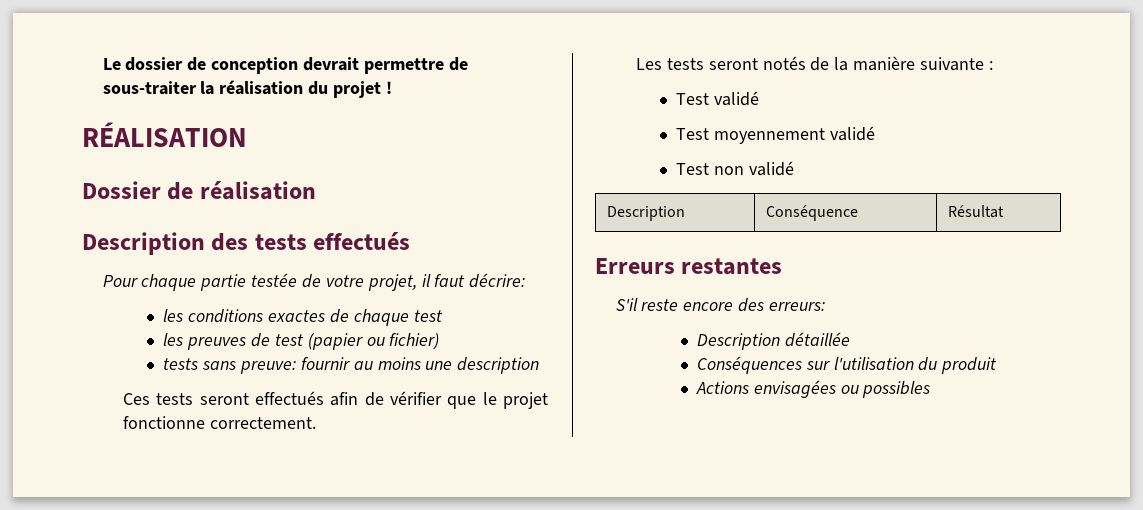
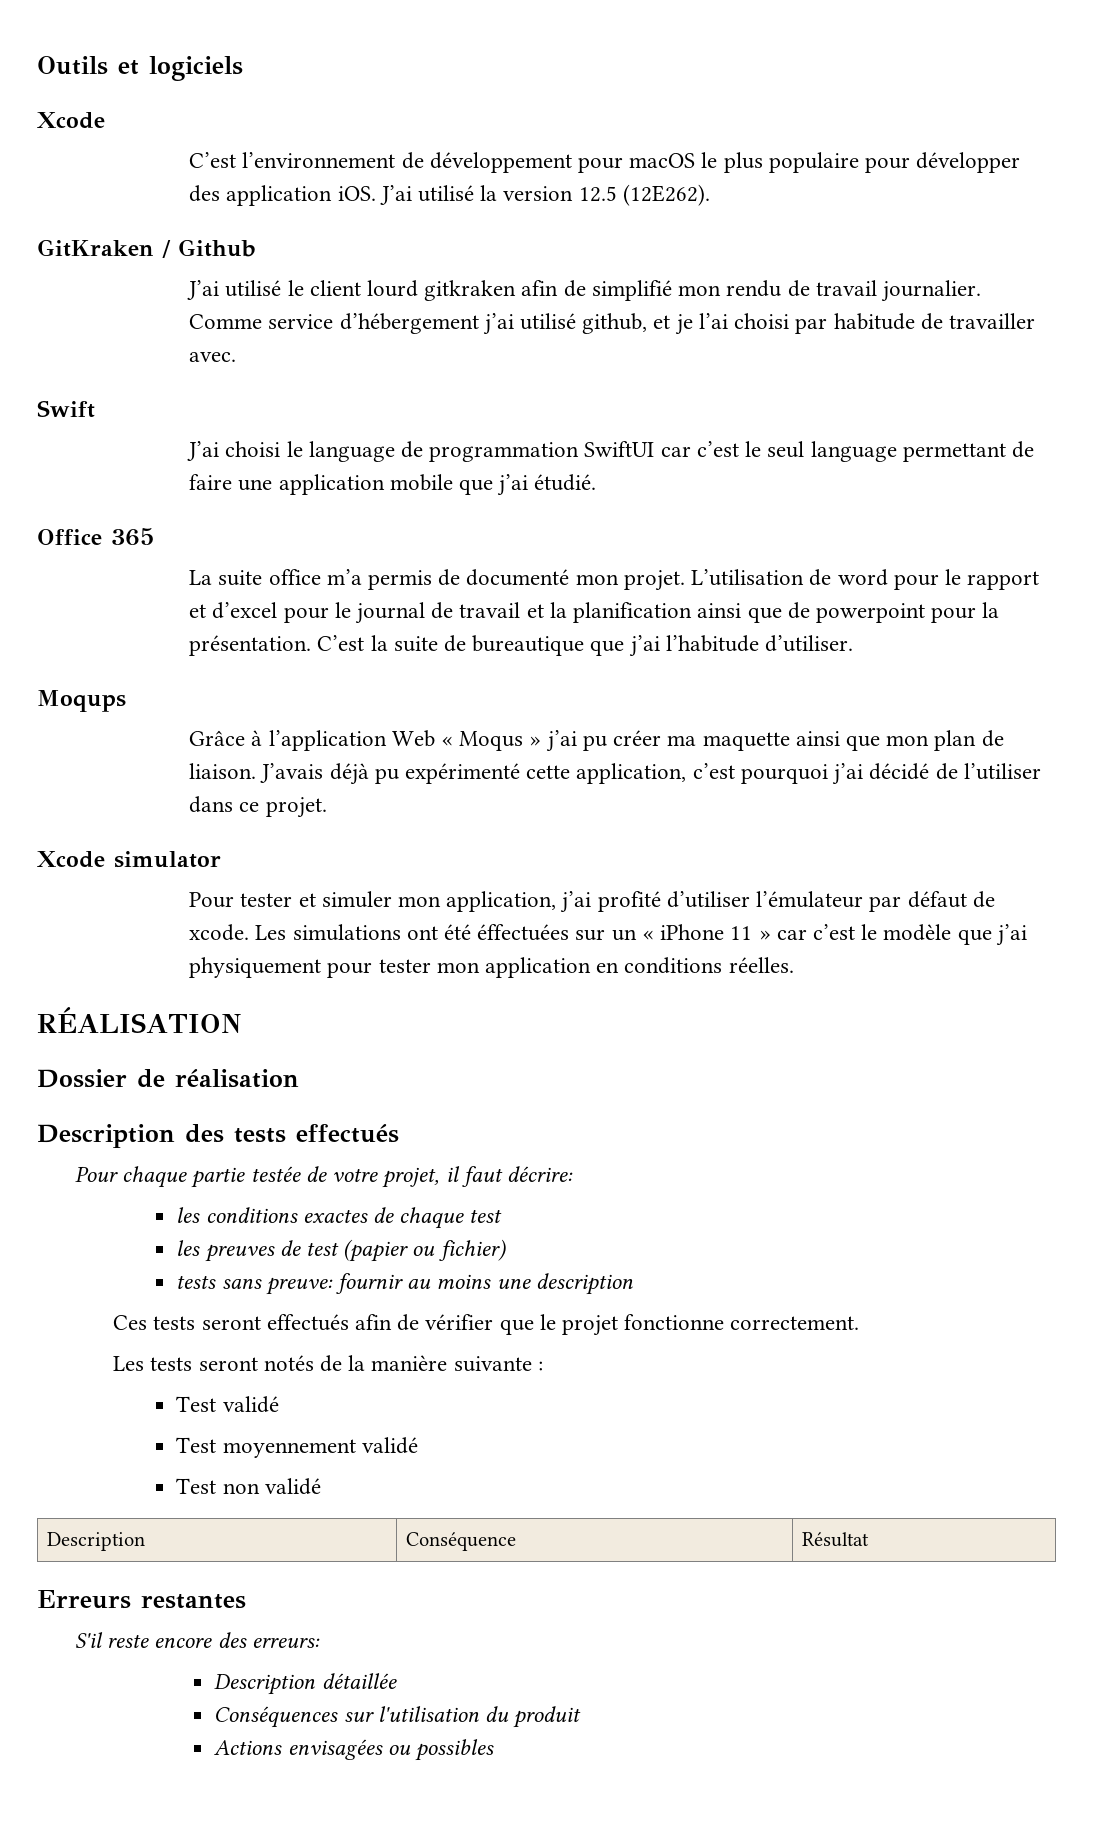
[102,57,468,74] [102,80,392,98] Le dossier de conception devrait permettre de sous-traiter la réalisation du projet ! -> [37,56,243,81] [37,112,105,129] [189,152,1021,173] [189,184,710,206] [37,239,256,258] [187,280,981,302] [189,313,1035,335] [189,352,237,362] [37,400,95,418] [187,441,1034,462] [189,474,597,496] [37,528,154,546] [189,569,1040,591] [189,602,1000,624] [189,635,854,657] [37,690,126,712] [189,730,1004,752] [189,763,1041,785] [189,796,327,818] [37,851,221,868] [189,891,995,913] [189,924,1027,946] [189,957,794,978] Outils et logiciels // Xcode // C’est l’environnement de développement pour macOS le plus populaire pour développer des application iOS. J’ai utilisé la version 12.5 (12E262). // GitKraken / Github // J’ai utilisé le client lourd gitkraken afin de simplifié mon rendu de travail journalier. Comme service d’hébergement j’ai utilisé github, et je l’ai choisi par habitude de travailler avec. // Swift // J’ai choisi le language de programmation SwiftUI car c’est le seul language permettant de faire une application mobile que j’ai étudié. // Office 365 // La suite office m’a permis de documenté mon projet. L’utilisation de word pour le rapport et d’excel pour le journal de travail et la planification ainsi que de powerpoint pour la présentation. C’est la suite de bureautique que j’ai l’habitude d’utiliser. // Moqups // Grâce à l’application Web « Moqus » j’ai pu créer ma maquette ainsi que mon plan de liaison. J’avais déjà pu expérimenté cette application, c’est pourquoi j’ai décidé de l’utiliser dans ce projet. // Xcode simulator // Pour tester et simuler mon application, j’ai profité d’utiliser l’émulateur par défaut de xcode. Les simulations ont été éffectuées sur un « iPhone 11 » car c’est le modèle que j’ai physiquement pour tester mon application en conditions réelles.

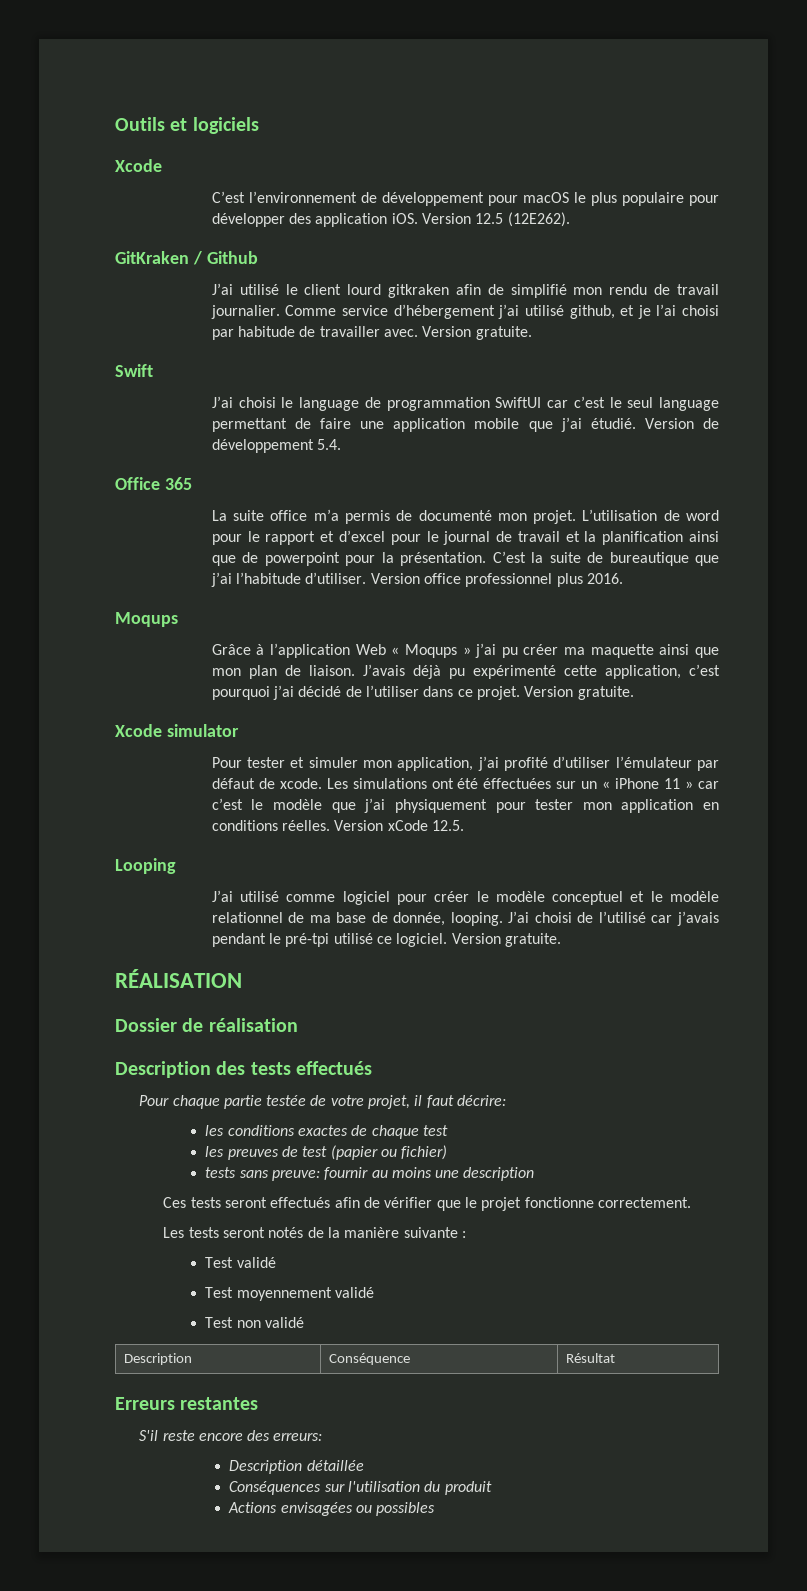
[379,185,574,205] J’ai utilisé la version -> [422,213,472,224] Version
(237, 357) none -> [422,326,532,340] Version gratuite.
(597, 482) none -> [644,418,719,429] [211,439,342,453] Version de développement 5.4.
(854, 643) none -> [370,573,624,587] Version office professionnel plus 2016.
[459,731,524,751] Moqus -> [404,644,457,658] Moqups
(327, 807) none -> [524,686,634,700] Version gratuite.
(794, 965) none -> [334,820,465,831] [115,858,176,874] [211,890,720,905] [211,911,719,926] [211,933,562,947] Version xCode 12.5. // Looping // J’ai utilisé comme logiciel pour créer le modèle conceptuel et le modèle relationnel de ma base de donnée, looping. J’ai choisi de l’utilisé car j’avais pendant le pré-tpi utilisé ce logiciel. Version gratuite.

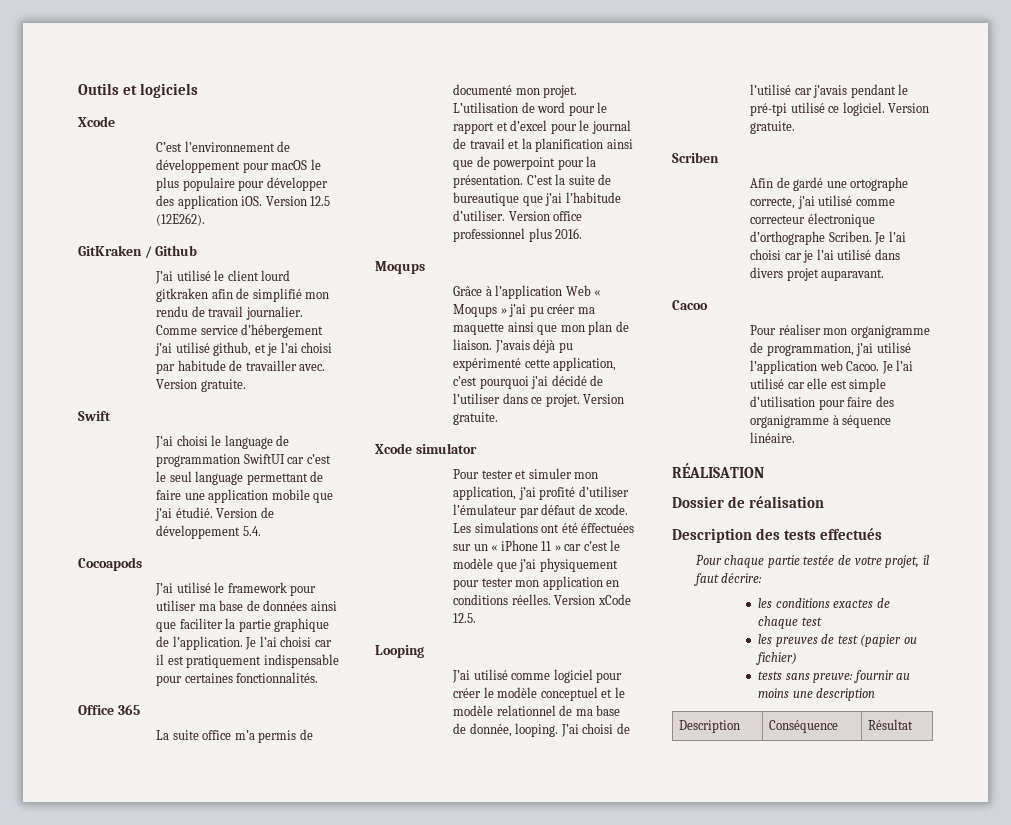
(342, 444) none -> [78,557,142,571] [155,582,317,596] [156,600,337,611] [156,618,330,632] [156,636,332,650] [156,654,339,668] [156,672,319,686] // Cocoapods // J’ai utilisé le framework pour utiliser ma base de données ainsi que faciliter la partie graphique de l’application. Je l’ai choisi car il est pratiquement indispensable pour certaines fonctionnalités.
(562, 940) none -> [672,152,719,163] [750,177,909,191] [750,195,895,209] [750,213,875,227] [750,231,906,245] [750,249,900,263] [750,267,885,281] [672,300,708,310] [750,324,930,338] [750,342,911,356] [750,360,914,374] [750,378,887,392] [750,396,894,410] [750,415,892,428] [750,432,796,443] // Scriben // Afin de gardé une ortographe correcte, j’ai utilisé comme correcteur électronique d’orthographe Scriben. Je l’ai choisi car je l’ai utilisé dans divers projet auparavant. // Cacoo // Pour réaliser mon organigramme de programmation, j’ai utilisé l’application web Cacoo. Je l’ai utilisé car elle est simple d’utilisation pour faire des organigramme à séquence linéaire.
[163,1197,691,1211] [163,1227,466,1238] [205,1257,276,1268] [205,1287,374,1301] [205,1317,304,1328] [124,1353,193,1365] [329,1353,411,1365] [566,1353,616,1363] [115,1397,259,1410] [139,1430,323,1441] [229,1460,364,1474] [229,1481,492,1495] [228,1502,436,1516] // Ces tests seront effectués afin de vérifier que le projet fonctionne correctement. // Les tests seront notés de la manière suivante : // Test validé // Test moyennement validé // Test non validé // Description | Conséquence | Résultat // Erreurs restantes // S'il reste encore des erreurs: // Description détaillée // Conséquences sur l'utilisation du produit // Actions envisagées ou possibles -> [679,720,741,733] [769,720,839,733] [868,719,914,730] // Description | Conséquence | Résultat

